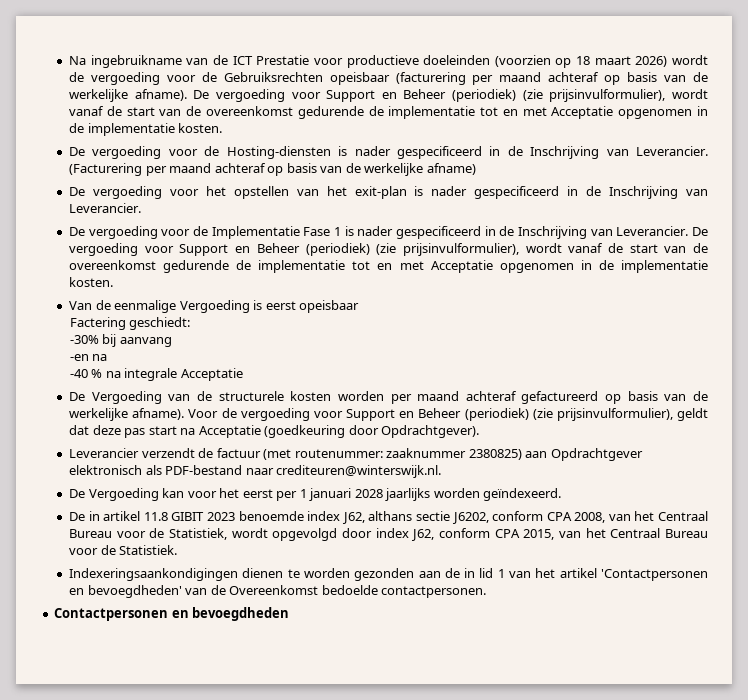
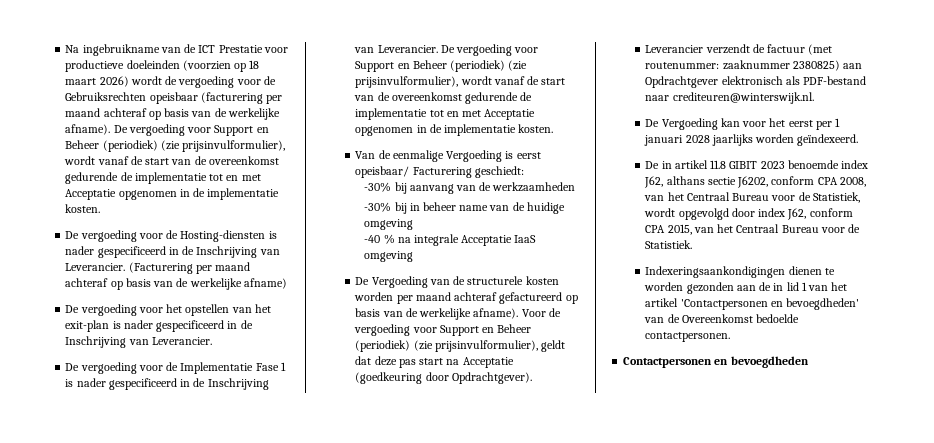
[299,300,360,313] [69,317,126,330] opeisbaar // Factering -> [355,166,472,178] opeisbaar/ Facturering
[69,354,108,361] // -en na -> [456,182,576,192] [364,202,565,214] [364,219,414,230] van de werkzaamheden // -30% bij in beheer name van de huidige omgeving
(243, 374) none -> [514,235,537,243] [364,251,414,262] IaaS omgeving

